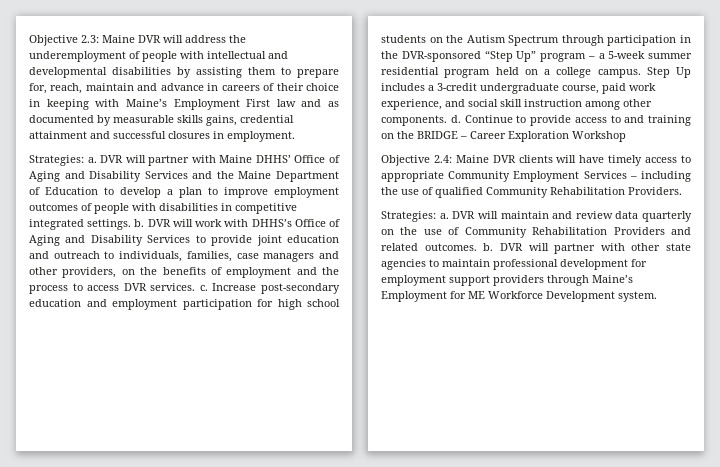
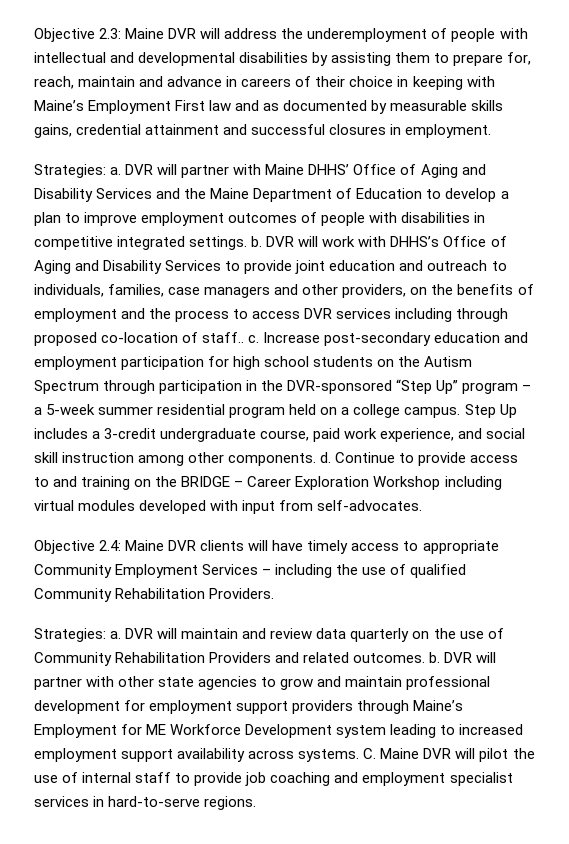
[150,283,196,291] services. -> [336,308,509,322] [34,332,245,346] services including through proposed co-location of staff..
(626, 136) none -> [444,476,502,490] [34,500,423,514] including virtual modules developed with input from self-advocates.
(439, 263) none -> [280,676,342,690] grow and
[618,291,657,302] system. -> [336,724,524,738] [34,748,535,762] [34,772,513,786] [34,796,257,810] system leading to increased employment support availability across systems. C. Maine DVR will pilot the use of internal staff to provide job coaching and employment specialist services in hard-to-serve regions.

